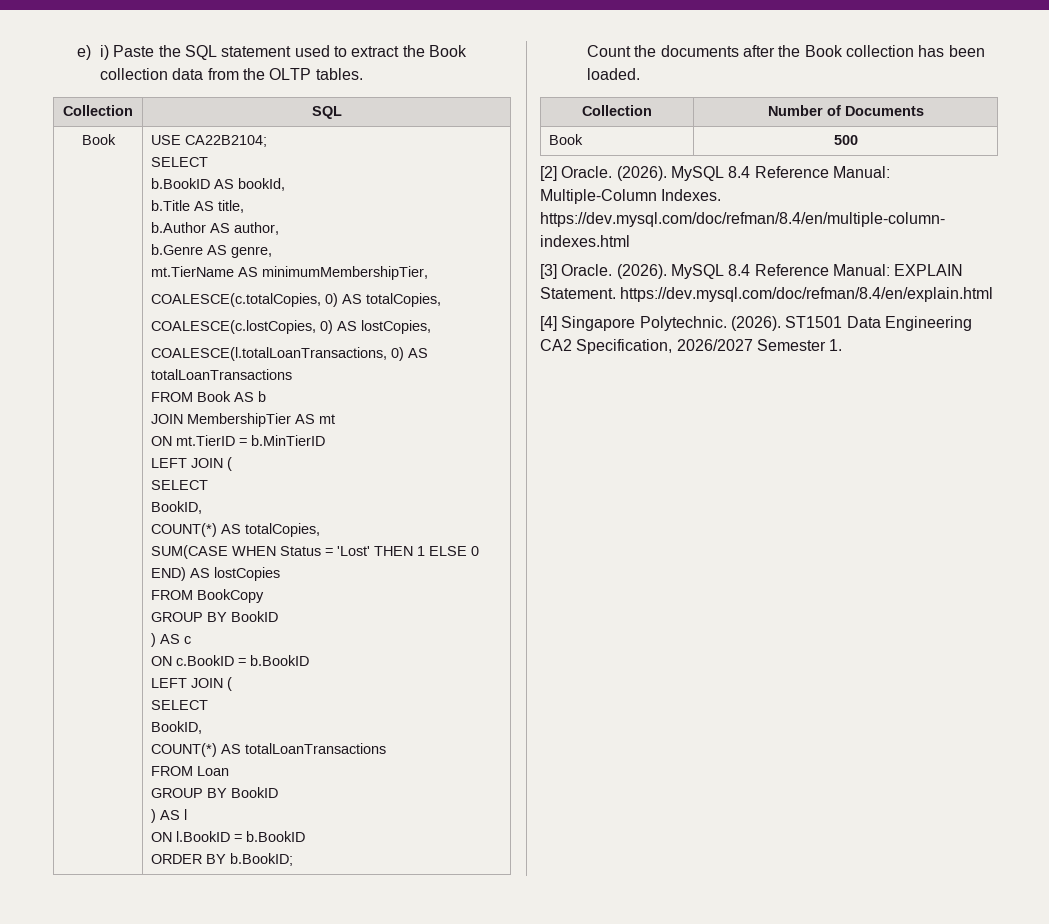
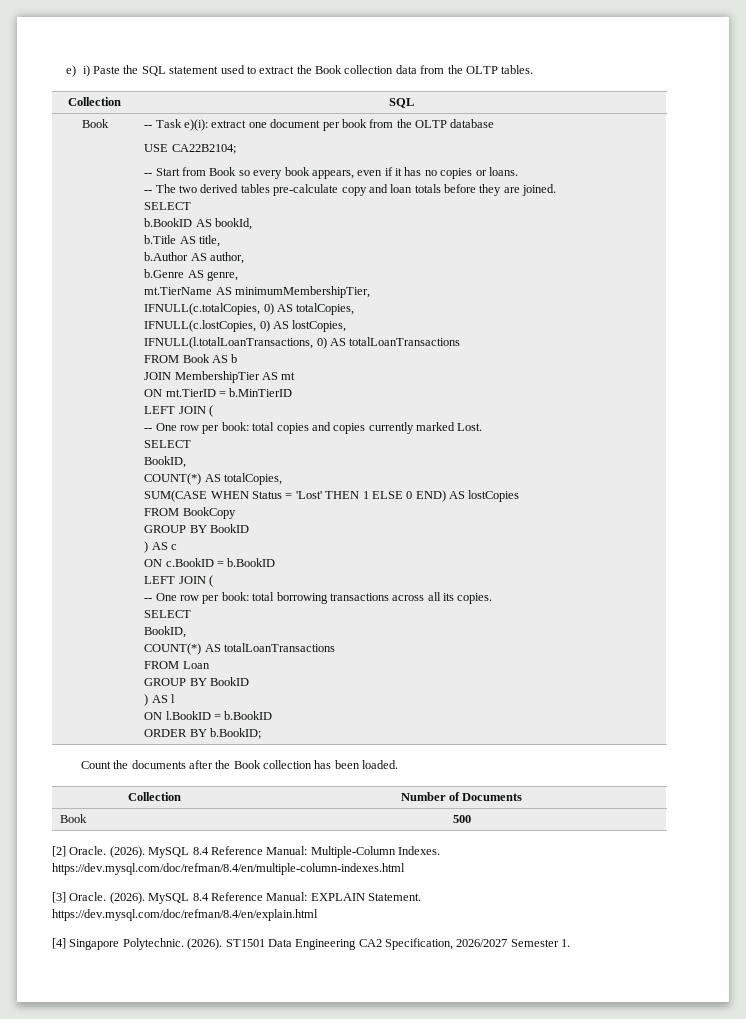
[151,135,268,147] USE CA22B2104; -> [144,119,495,131] [144,144,236,154] [144,167,518,179] [144,184,557,196] -- Task e)(i): extract one document per book from the OLTP database // USE CA22B2104; // -- Start from Book so every book appears, even if it has no copies or loans. // -- The two derived tables pre-calculate copy and loan totals before they are joined.
[151,293,322,307] COALESCE(c.totalCopies, -> [144,303,261,315] IFNULL(c.totalCopies,
[151,320,317,334] COALESCE(c.lostCopies, -> [144,320,257,332] IFNULL(c.lostCopies,
[151,347,388,361] COALESCE(l.totalLoanTransactions, -> [144,337,314,349] IFNULL(l.totalLoanTransactions,
(233, 464) none -> [144,422,483,434] // -- One row per book: total copies and copies currently marked Lost.
(233, 684) none -> [144,592,493,604] // -- One row per book: total borrowing transactions across all its copies.

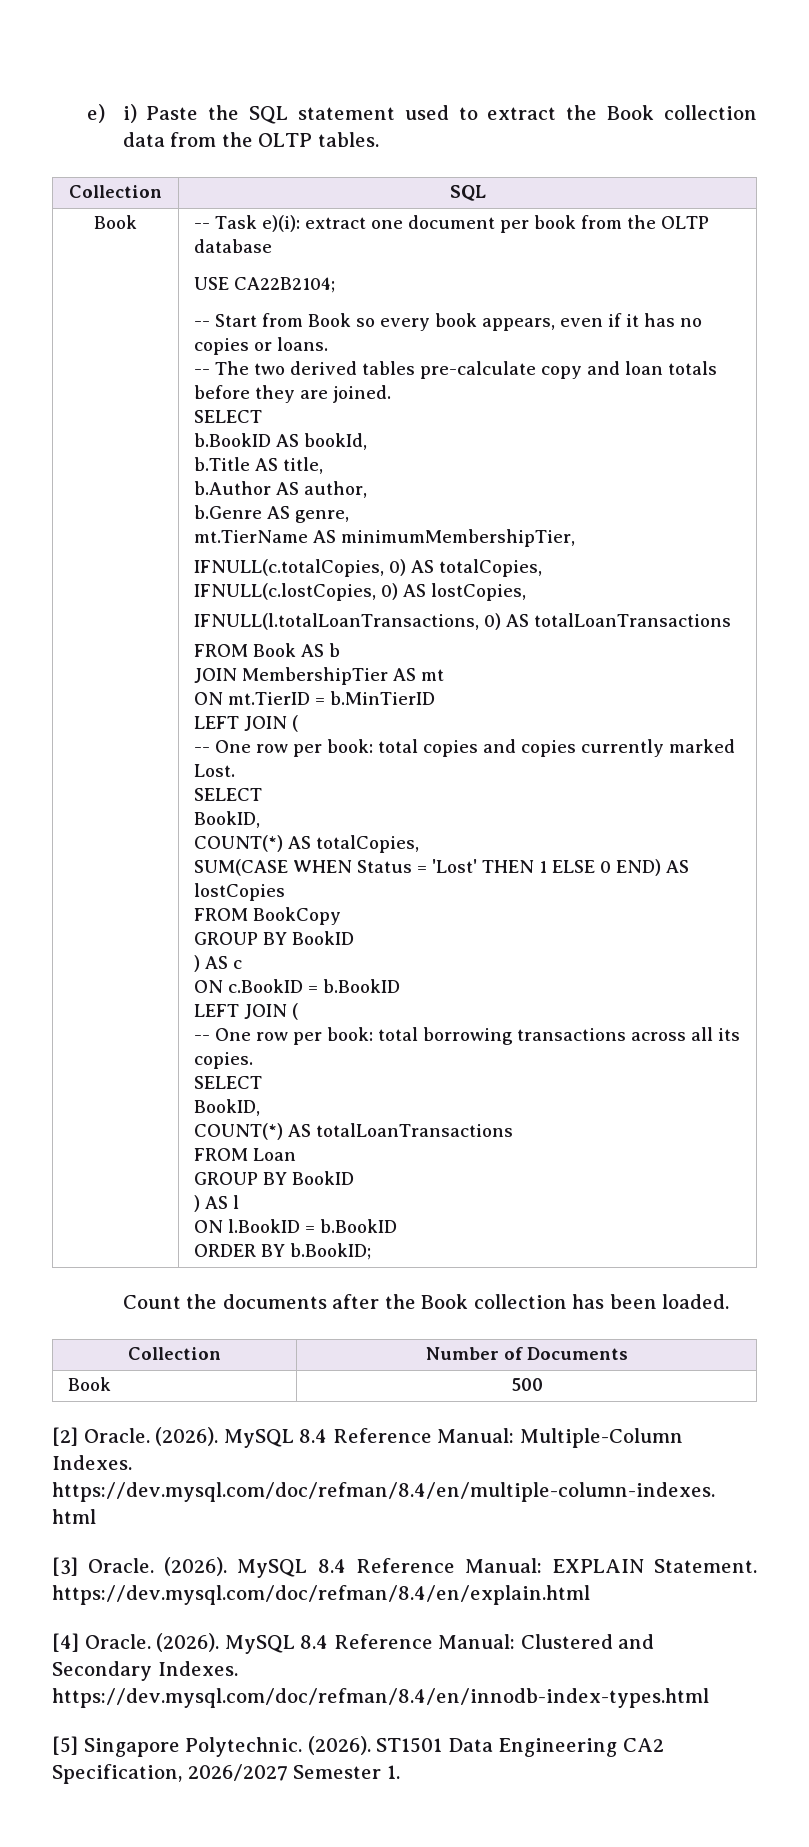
(66, 943) none -> [84,1633,655,1654] [52,1661,238,1681] [52,1688,709,1708] [52,1736,78,1755] Oracle. (2026). MySQL 8.4 Reference Manual: Clustered and Secondary Indexes. https://dev.mysql.com/doc/refman/8.4/en/innodb-index-types.html // [5]

